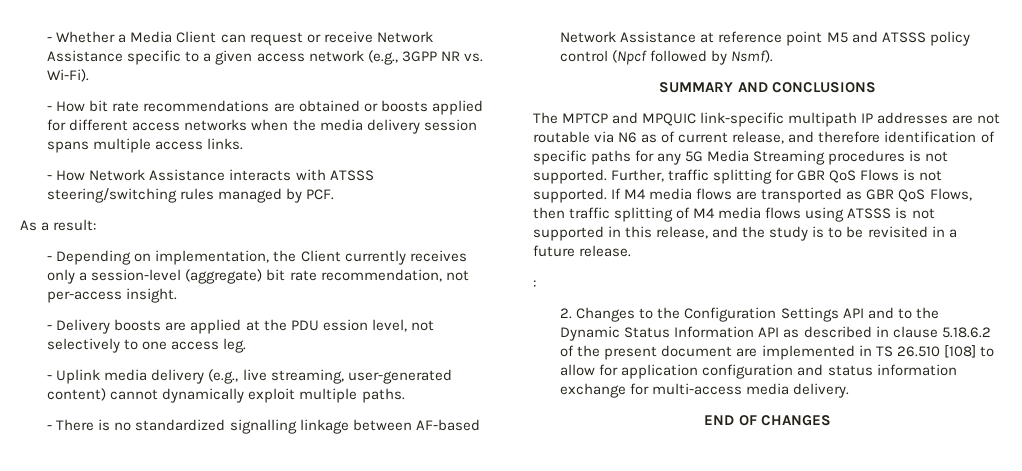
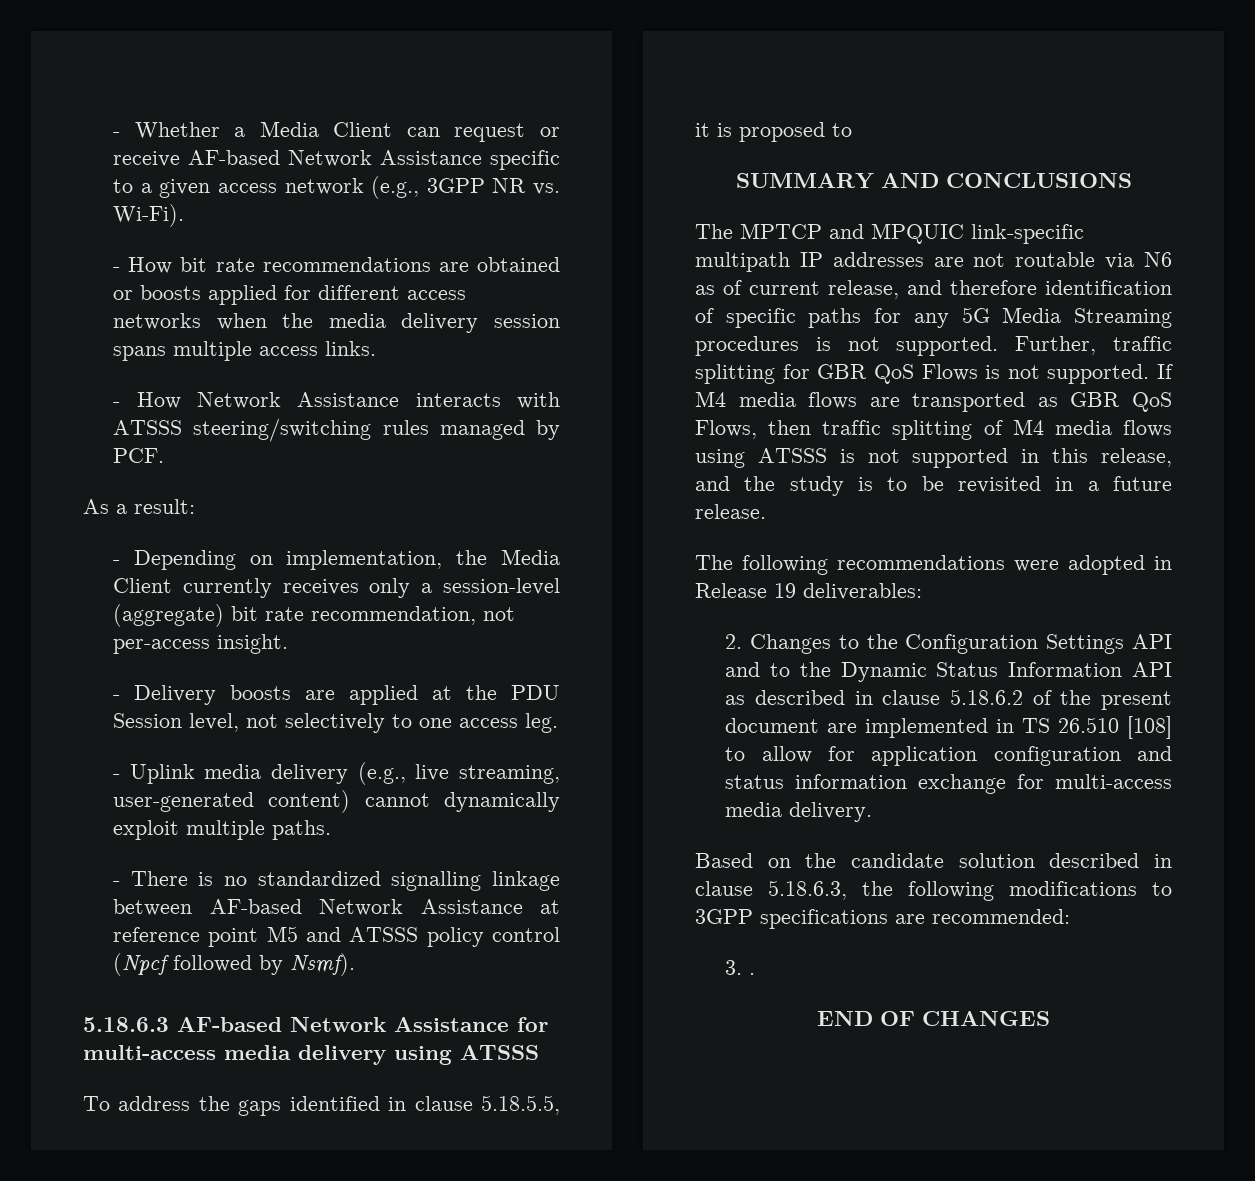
(373, 37) none -> [188,150,281,165] AF-based
(297, 256) none -> [501,549,560,565] Media
[322,319,368,331] ession -> [113,713,183,728] Session
(774, 56) none -> [83,1017,548,1032] [83,1045,539,1065] [83,1095,560,1116] [695,122,852,142] // 5.18.6.3 AF-based Network Assistance for multi-access media delivery using ATSSS // To address the gaps identified in clause 5.18.5.5, it is proposed to
[533,280,536,287] : -> [695,555,1172,575] [695,583,922,600] The following recommendations were adopted in Release 19 deliverables:
(850, 390) none -> [695,853,1172,868] [695,880,1172,901] [695,909,1070,929] [725,960,756,975] // Based on the candidate solution described in clause 5.18.6.3, the following modifications to 3GPP specifications are recommended: // 3. .

